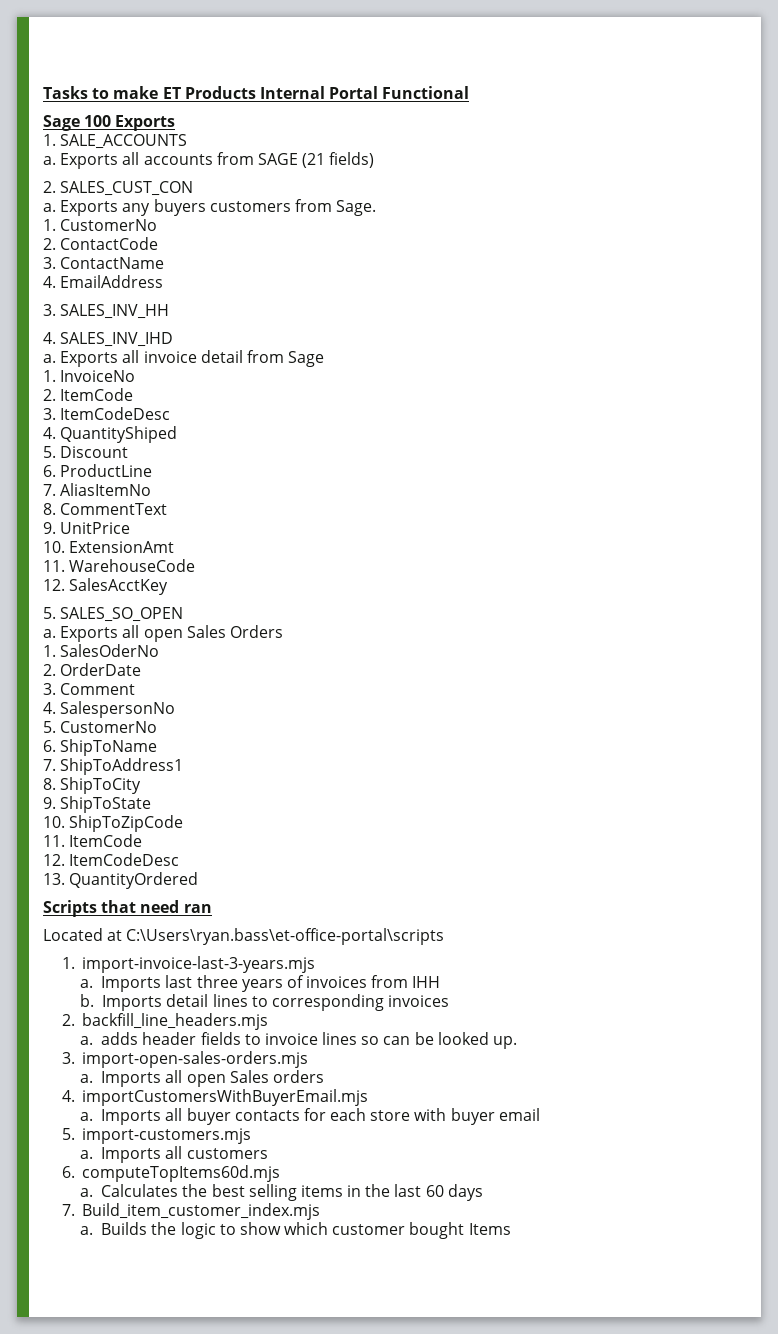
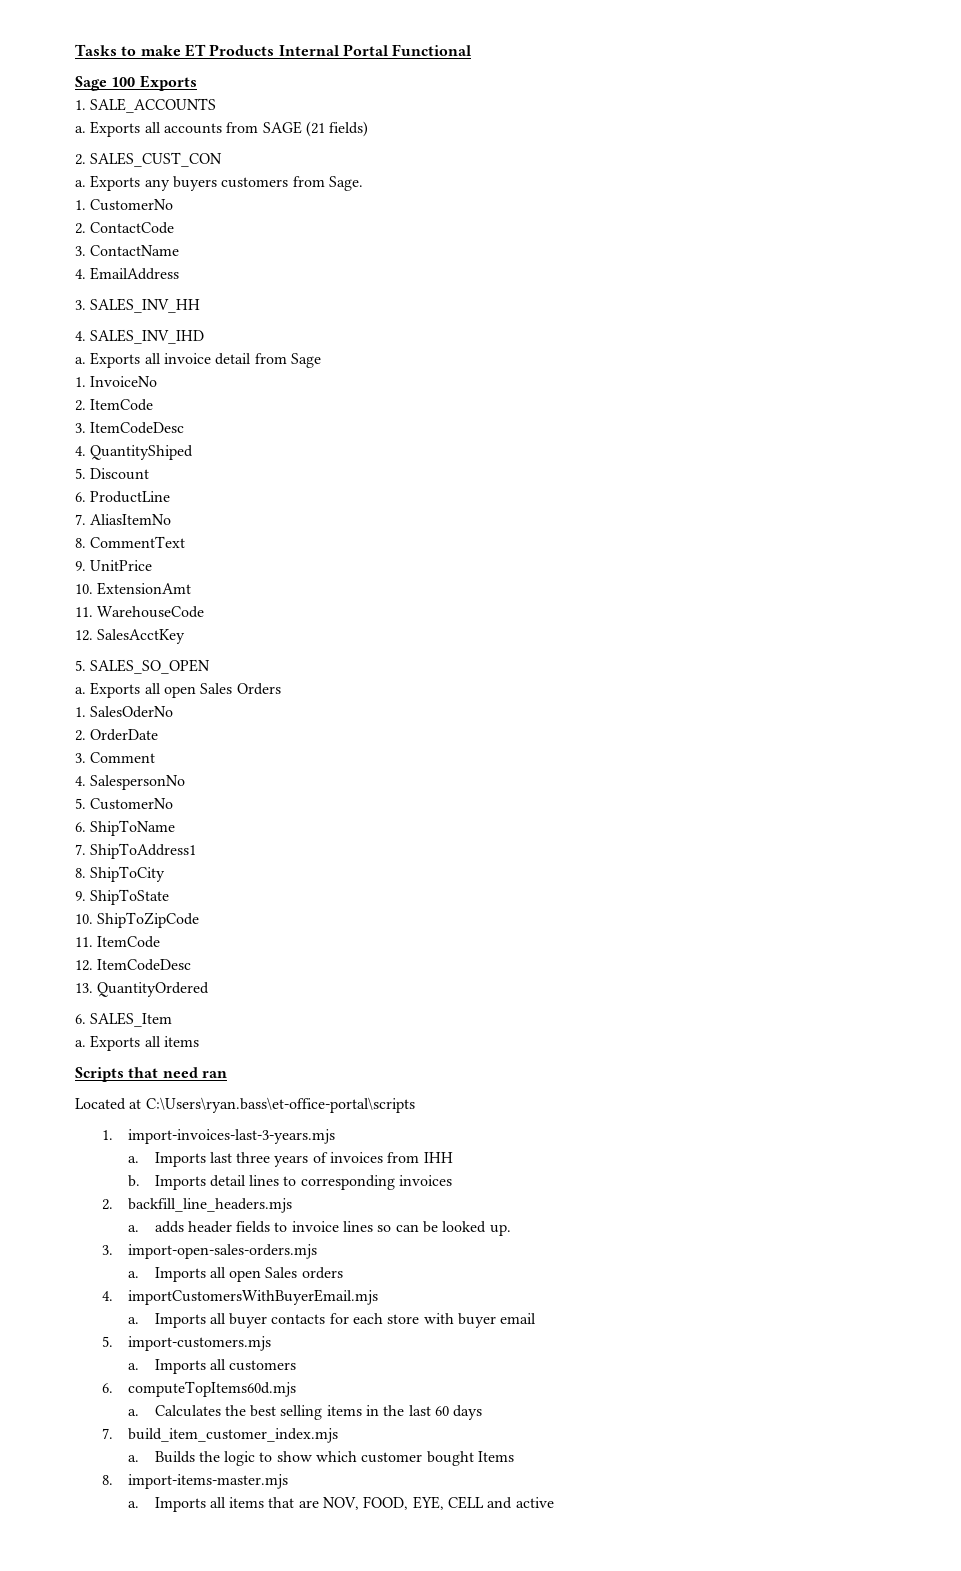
(199, 880) none -> [75,1012,173,1027] [75,1035,199,1051] // 6. SALES_Item // a. Exports all items
[82,956,316,973] import-invoice-last-3-years.mjs -> [127,1129,335,1144] import-invoices-last-3-years.mjs
[82,1203,321,1220] Build_item_customer_index.mjs -> [127,1428,338,1443] build_item_customer_index.mjs
(511, 1229) none -> [101,1474,288,1489] [127,1496,554,1512] // 8. import-items-master.mjs // a. Imports all items that are NOV, FOOD, EYE, CELL and active

